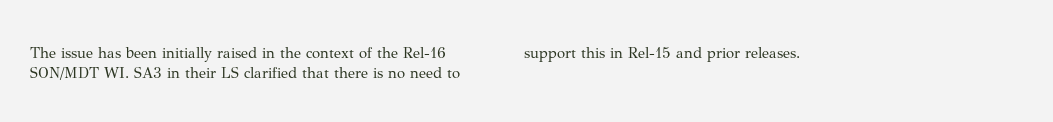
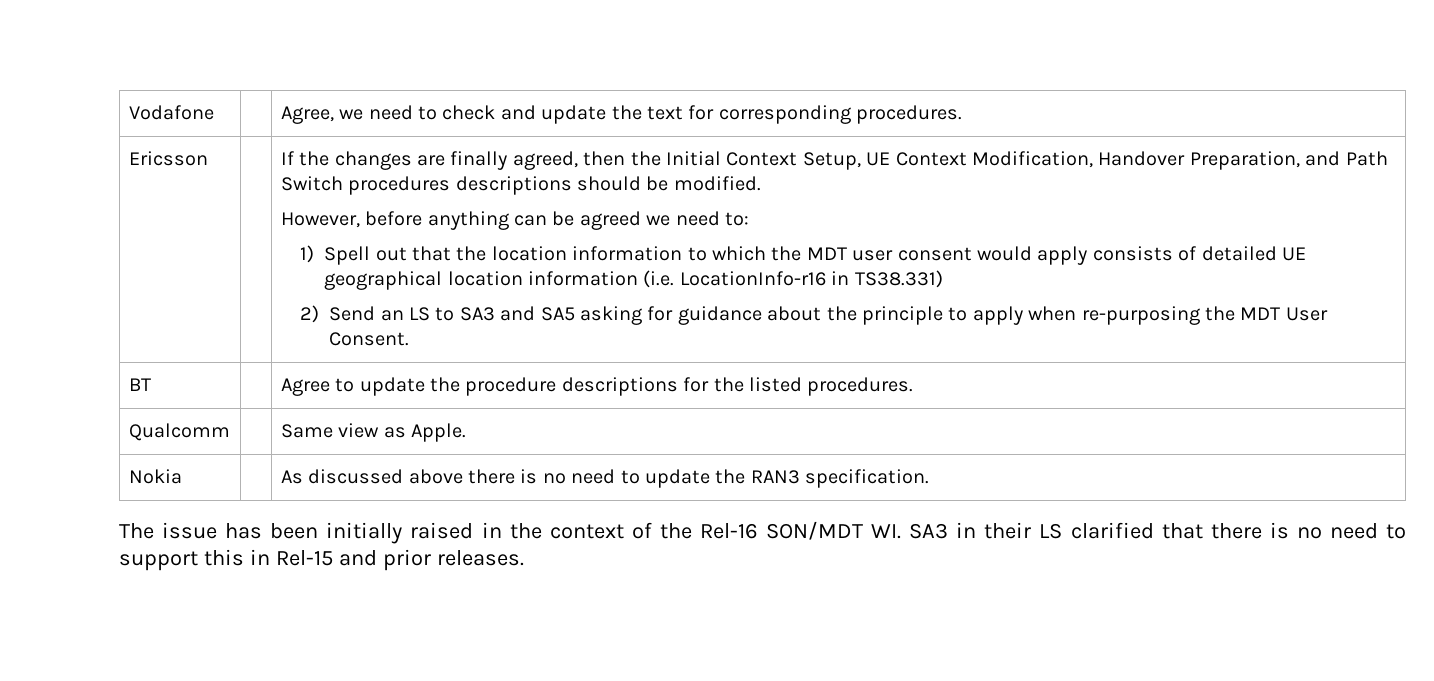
(30, 52) none -> [128,105,214,120] [280,105,963,124] [128,151,208,166] [280,151,1388,170] [280,176,761,195] [280,211,749,230] [300,245,1306,265] [324,270,943,290] [300,305,1328,325] [329,332,410,346] [128,378,151,391] [280,377,914,396] [128,423,230,441] [280,423,466,442] [128,469,182,484] [280,469,930,488] Vodafone | | Agree, we need to check and update the text for corresponding procedures. // Ericsson | | If the changes are finally agreed, then the Initial Context Setup, UE Context Modification, Handover Preparation, and Path Switch procedures descriptions should be modified. // However, before anything can be agreed we need to: // 1) Spell out that the location information to which the MDT user consent would apply consists of detailed UE geographical location information (i.e. LocationInfo-r16 in TS38.331) // 2) Send an LS to SA3 and SA5 asking for guidance about the principle to apply when re-purposing the MDT User Consent. // BT | | Agree to update the procedure descriptions for the listed procedures. // Qualcomm | | Same view as Apple. // Nokia | | As discussed above there is no need to update the RAN3 specification. //

